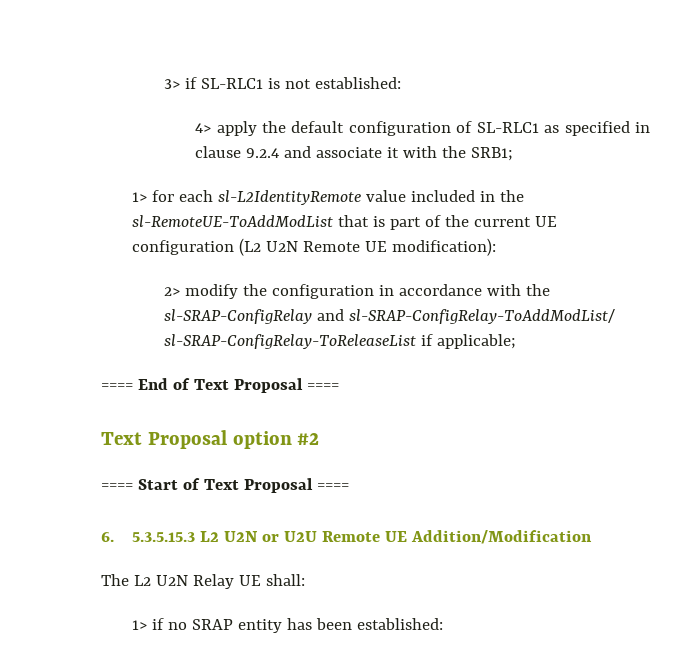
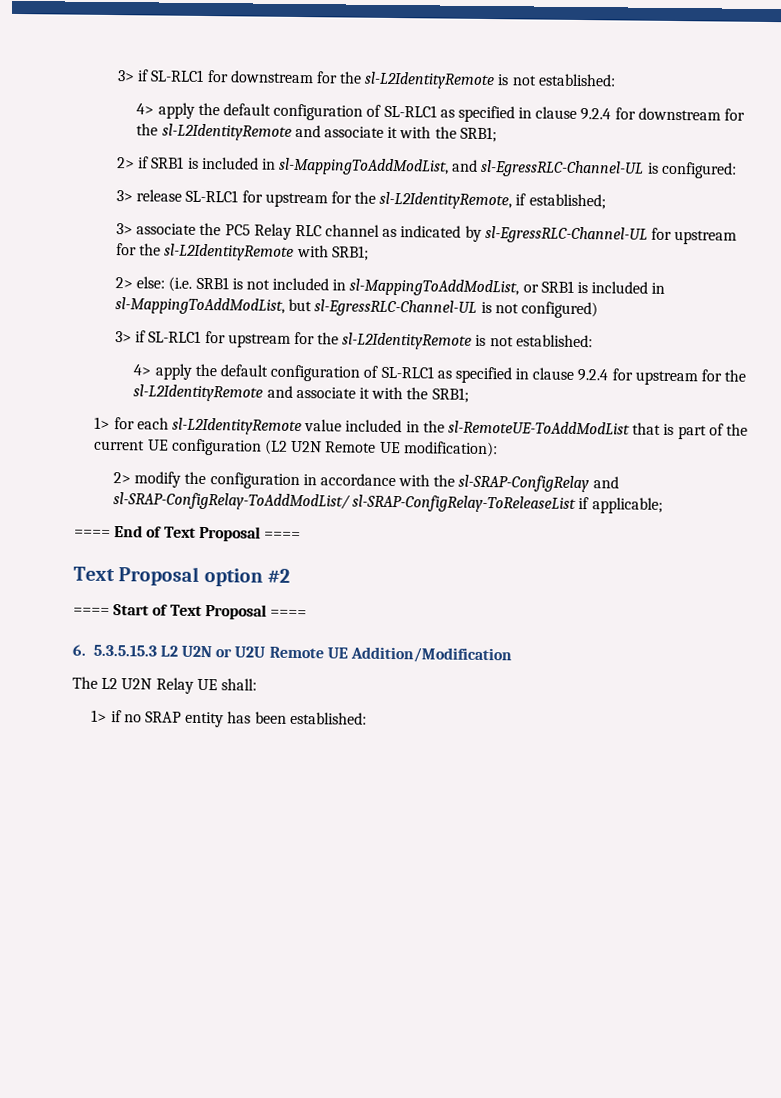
[163,77,263,89] 3> if SL-RLC1 -> [116,69,496,90] 3> if SL-RLC1 for downstream for the sl-L2IdentityRemote
(280, 153) none -> [614,107,746,121] [136,123,497,143] [116,156,737,179] [115,189,606,210] [115,222,738,245] [115,243,369,261] [114,276,666,297] [114,297,598,319] [114,330,593,350] [133,363,747,386] [133,384,264,402] for downstream for the sl-L2IdentityRemote and associate it with the SRB1; // 2> if SRB1 is included in sl-MappingToAddModList, and sl-EgressRLC-Channel-UL is configured: // 3> release SL-RLC1 for upstream for the sl-L2IdentityRemote, if established; // 3> associate the PC5 Relay RLC channel as indicated by sl-EgressRLC-Channel-UL for upstream for the sl-L2IdentityRemote with SRB1; // 2> else: (i.e. SRB1 is not included in sl-MappingToAddModList, or SRB1 is included in sl-MappingToAddModList, but sl-EgressRLC-Channel-UL is not configured) // 3> if SL-RLC1 for upstream for the sl-L2IdentityRemote is not established: // 4> apply the default configuration of SL-RLC1 as specified in clause 9.2.4 for upstream for the sl-L2IdentityRemote

